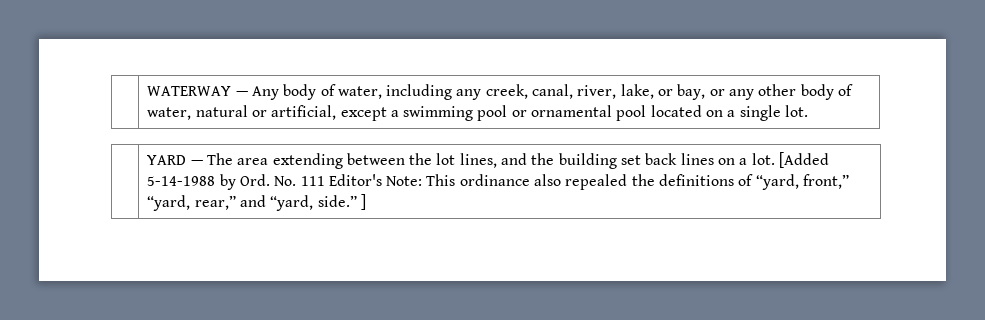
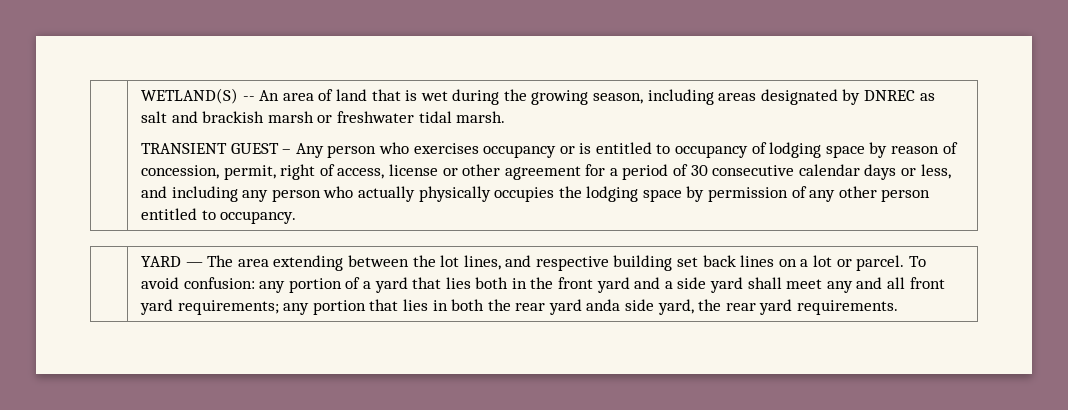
[147,84,853,100] [147,105,809,121] | WATERWAY — Any body of water, including any creek, canal, river, lake, or bay, or any other body of water, natural or artificial, except a swimming pool or ornamental pool located on a single lot. -> [140,88,935,105] [140,111,506,123] [140,142,958,158] [140,164,951,180] [140,186,931,202] [140,208,297,224] | WETLAND(S) -- An area of land that is wet during the growing season, including areas designated by DNREC as salt and brackish marsh or freshwater tidal marsh. // TRANSIENT GUEST – Any person who exercises occupancy or is entitled to occupancy of lodging space by reason of concession, permit, right of access, license or other agreement for a period of 30 consecutive calendar days or less, and including any person who actually physically occupies the lodging space by permission of any other person entitled to occupancy.
[531,153,555,165] the -> [535,256,609,271] respective
[751,152,829,168] [147,174,850,190] [147,194,366,211] lot. [Added 5-14-1988 by Ord. No. 111 Editor's Note: This ordinance also repealed the definitions of “yard, front,” “yard, rear,” and “yard, side.” ] -> [813,255,926,271] [140,277,945,293] [139,299,899,315] lot or parcel. To avoid confusion: any portion of a yard that lies both in the front yard and a side yard shall meet any and all front yard requirements; any portion that lies in both the rear yard anda side yard, the rear yard requirements.

